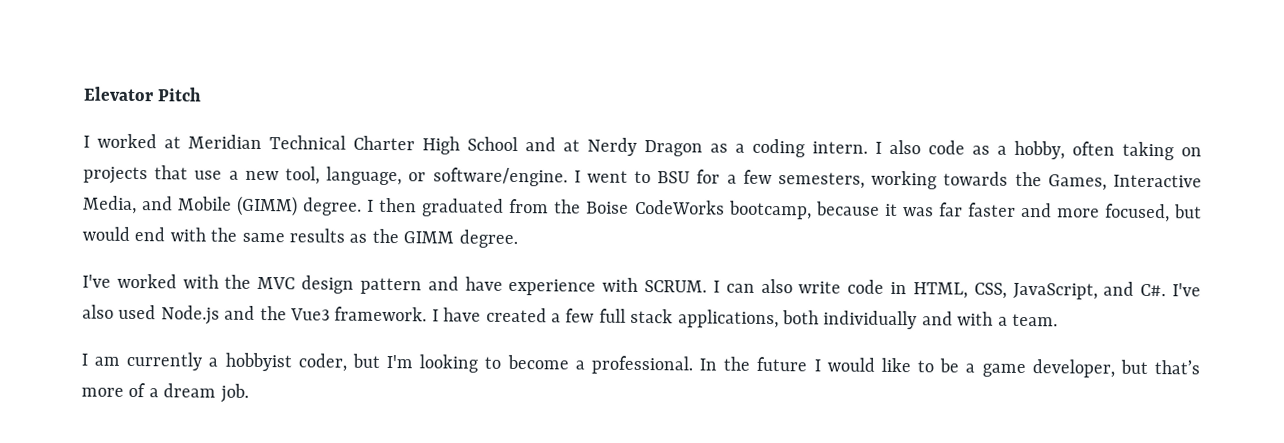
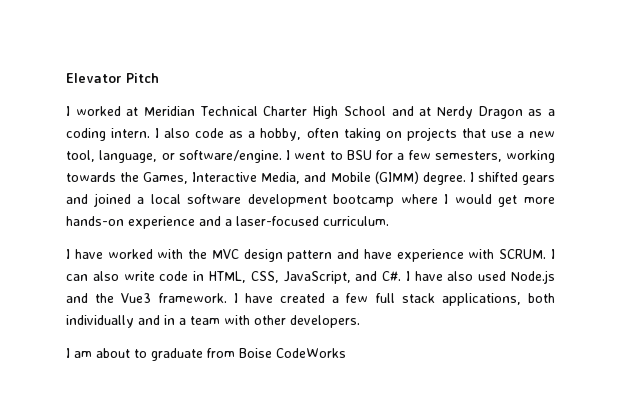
[379,197,1202,223] [82,226,518,249] [82,274,111,288] then graduated from the Boise CodeWorks bootcamp, because it was far faster and more focused, but would end with the same results as the GIMM degree. // I've -> [477,172,555,185] [66,193,556,207] [66,216,389,229] [66,249,103,259] shifted gears and joined a local software development bootcamp where I would get more hands-on experience and a laser-focused curriculum. // I have
[1172,283,1202,297] I've -> [405,271,443,281] I have
[957,311,1058,327] [81,351,1200,378] [81,382,249,403] with a team. // I am currently a hobbyist coder, but I'm looking to become a professional. In the future I would like to be a game developer, but that’s more of a dream job. -> [164,315,360,328] [66,348,346,361] in a team with other developers. // I am about to graduate from Boise CodeWorks

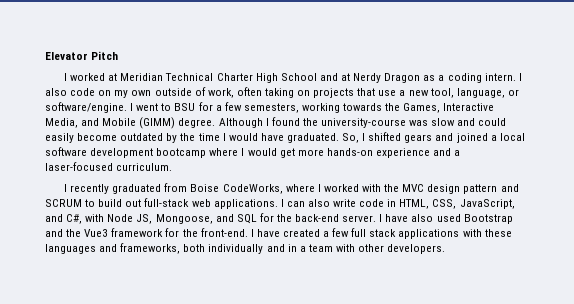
[229,128,302,141] as a hobby, -> [98,87,234,98] on my own outside of work,
(466, 178) none -> [218,117,507,128] [45,133,360,143] Although I found the university-course was slow and could easily become outdated by the time I would have graduated. So,
[74,249,103,259] have -> [70,183,321,194] recently graduated from Boise CodeWorks, where I
[363,249,547,262] have experience with SCRUM. -> [45,198,278,209] SCRUM to build out full-stack web applications.
[382,271,402,281] C#. -> [66,213,377,224] C#, with Node JS, Mongoose, and SQL for the back-end server.
[510,270,555,284] Node.js -> [463,214,513,224] Bootstrap
[158,293,227,303] framework. -> [111,228,248,237] framework for the front-end.
[441,293,521,306] applications, -> [398,229,512,239] [45,243,181,254] applications with these languages and frameworks,
[66,348,346,361] // I am about to graduate from Boise CodeWorks -> (446, 249) none

